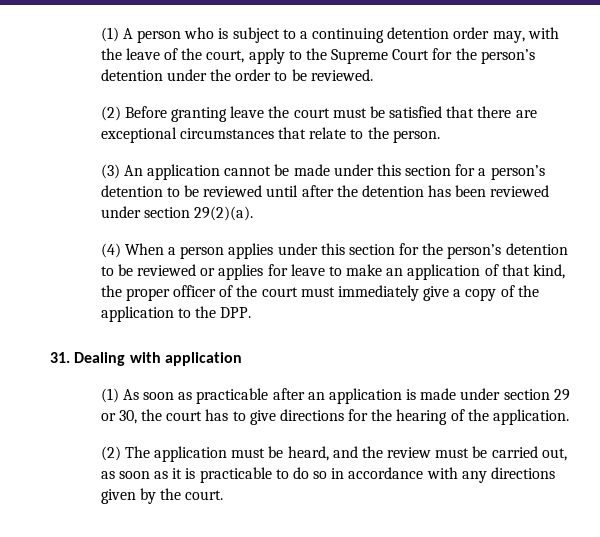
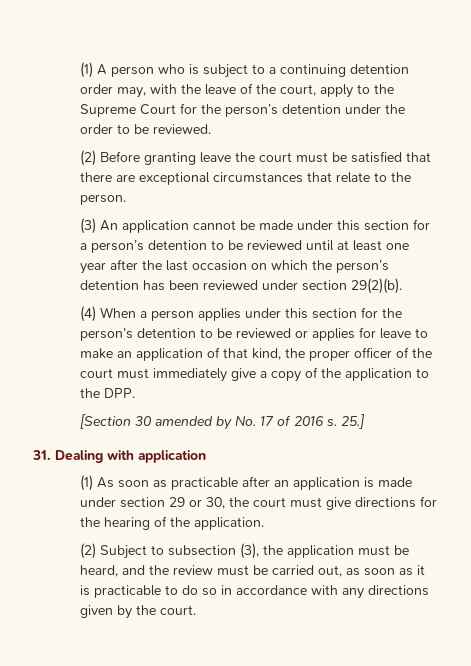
[301,185,358,197] after the -> [337,240,410,251] [80,259,390,274] at least one year after the last occasion on which the person’s
[194,206,254,221] 29(2)(a). -> [351,278,403,294] 29(2)(b).
(252, 312) none -> [80,414,366,430] // [Section 30 amended by No. 17 of 2016 s. 25.]
[205,409,246,421] has to -> [290,497,323,508] must
[124,446,150,458] The -> [100,543,284,559] Subject to subsection (3), the

